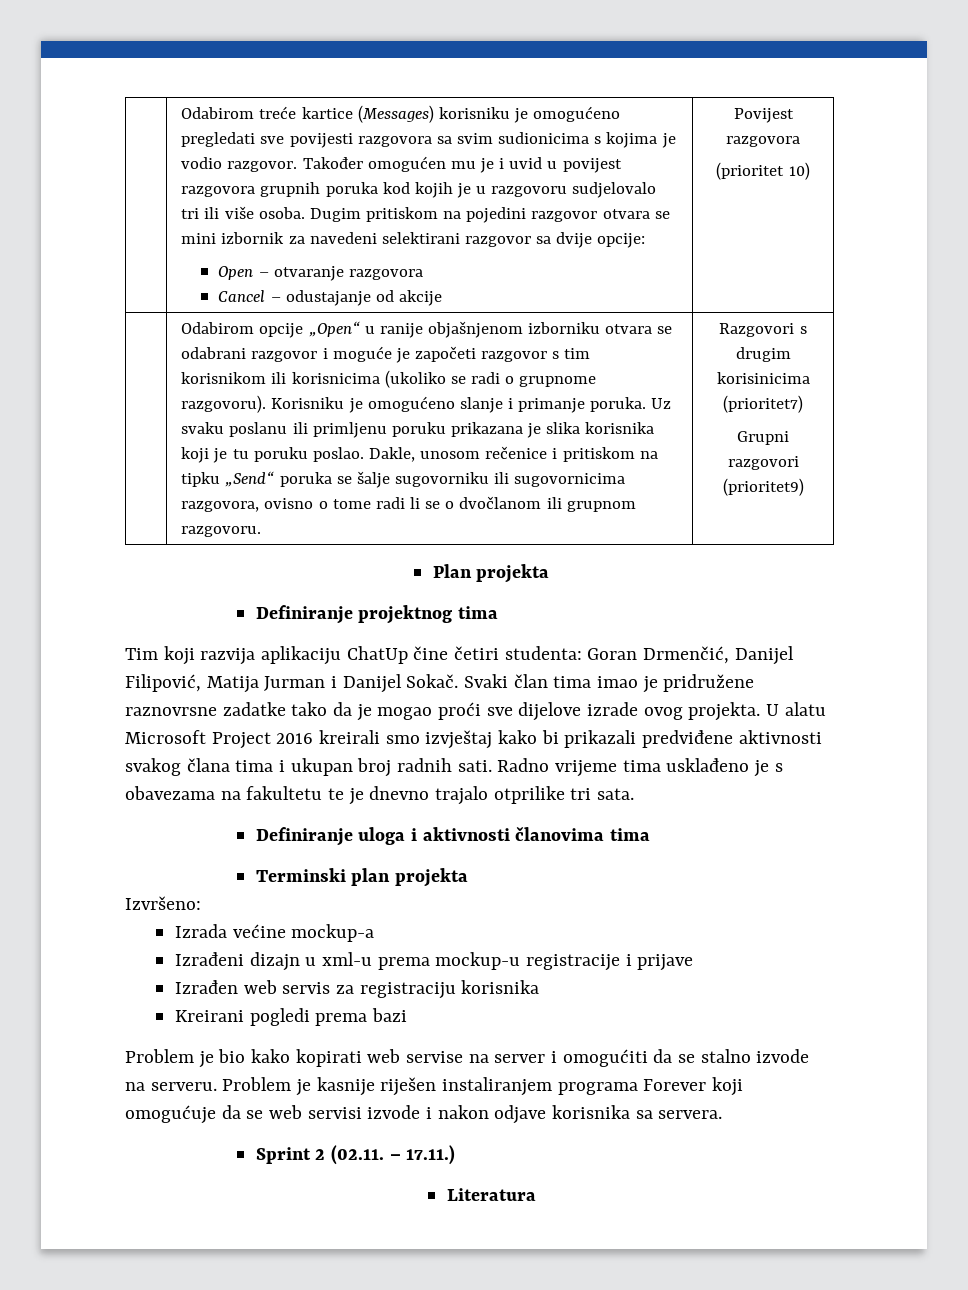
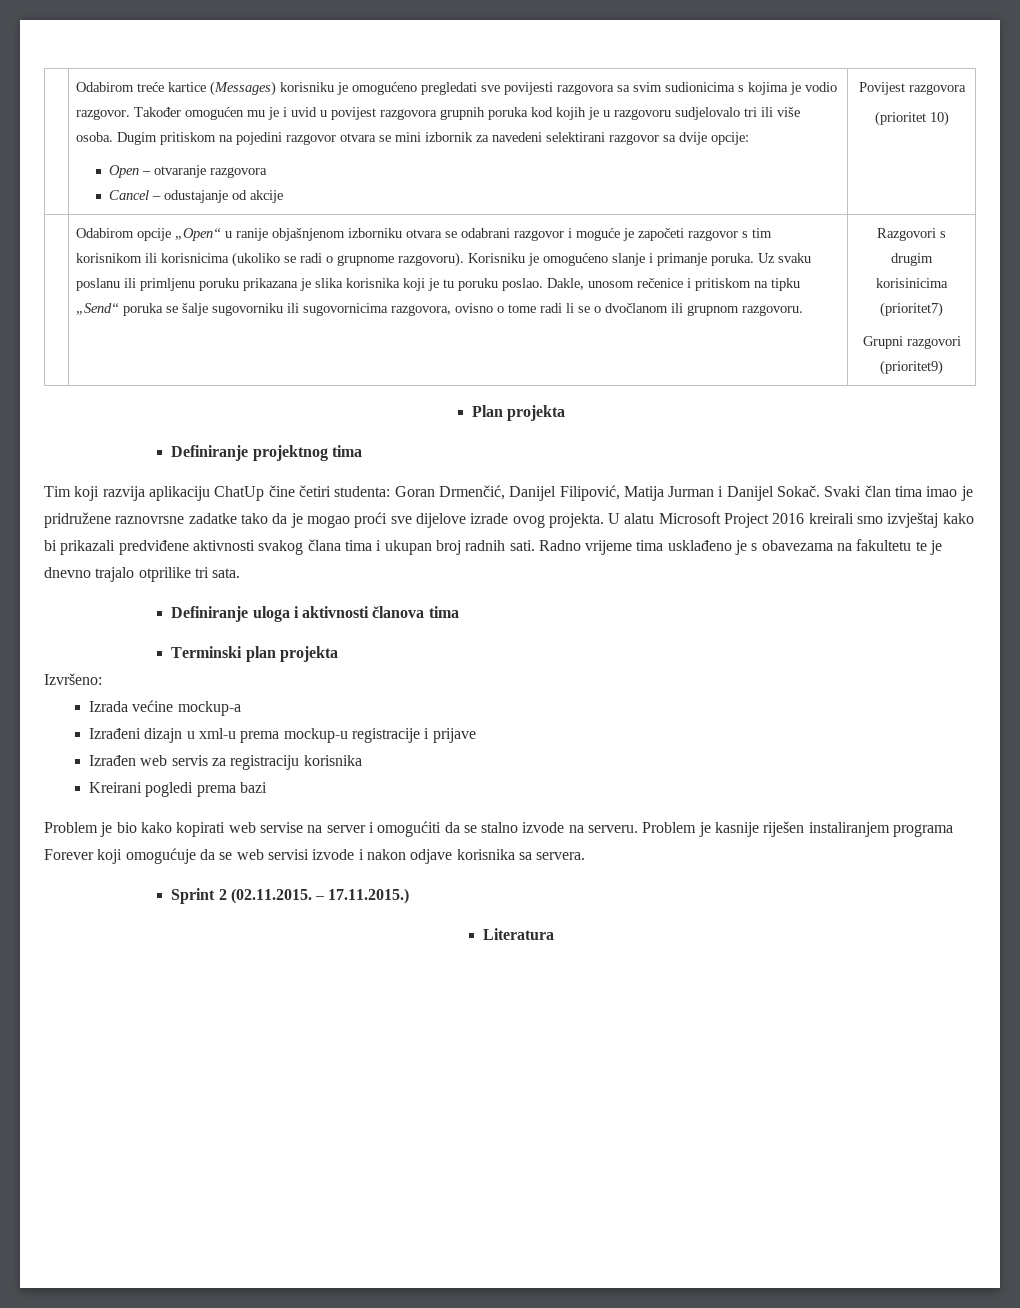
[515,826,605,841] članovima -> [372,606,425,618] članova
[331,1145,456,1165] (02.11. – 17.11.) -> [230,888,410,904] (02.11.2015. – 17.11.2015.)

